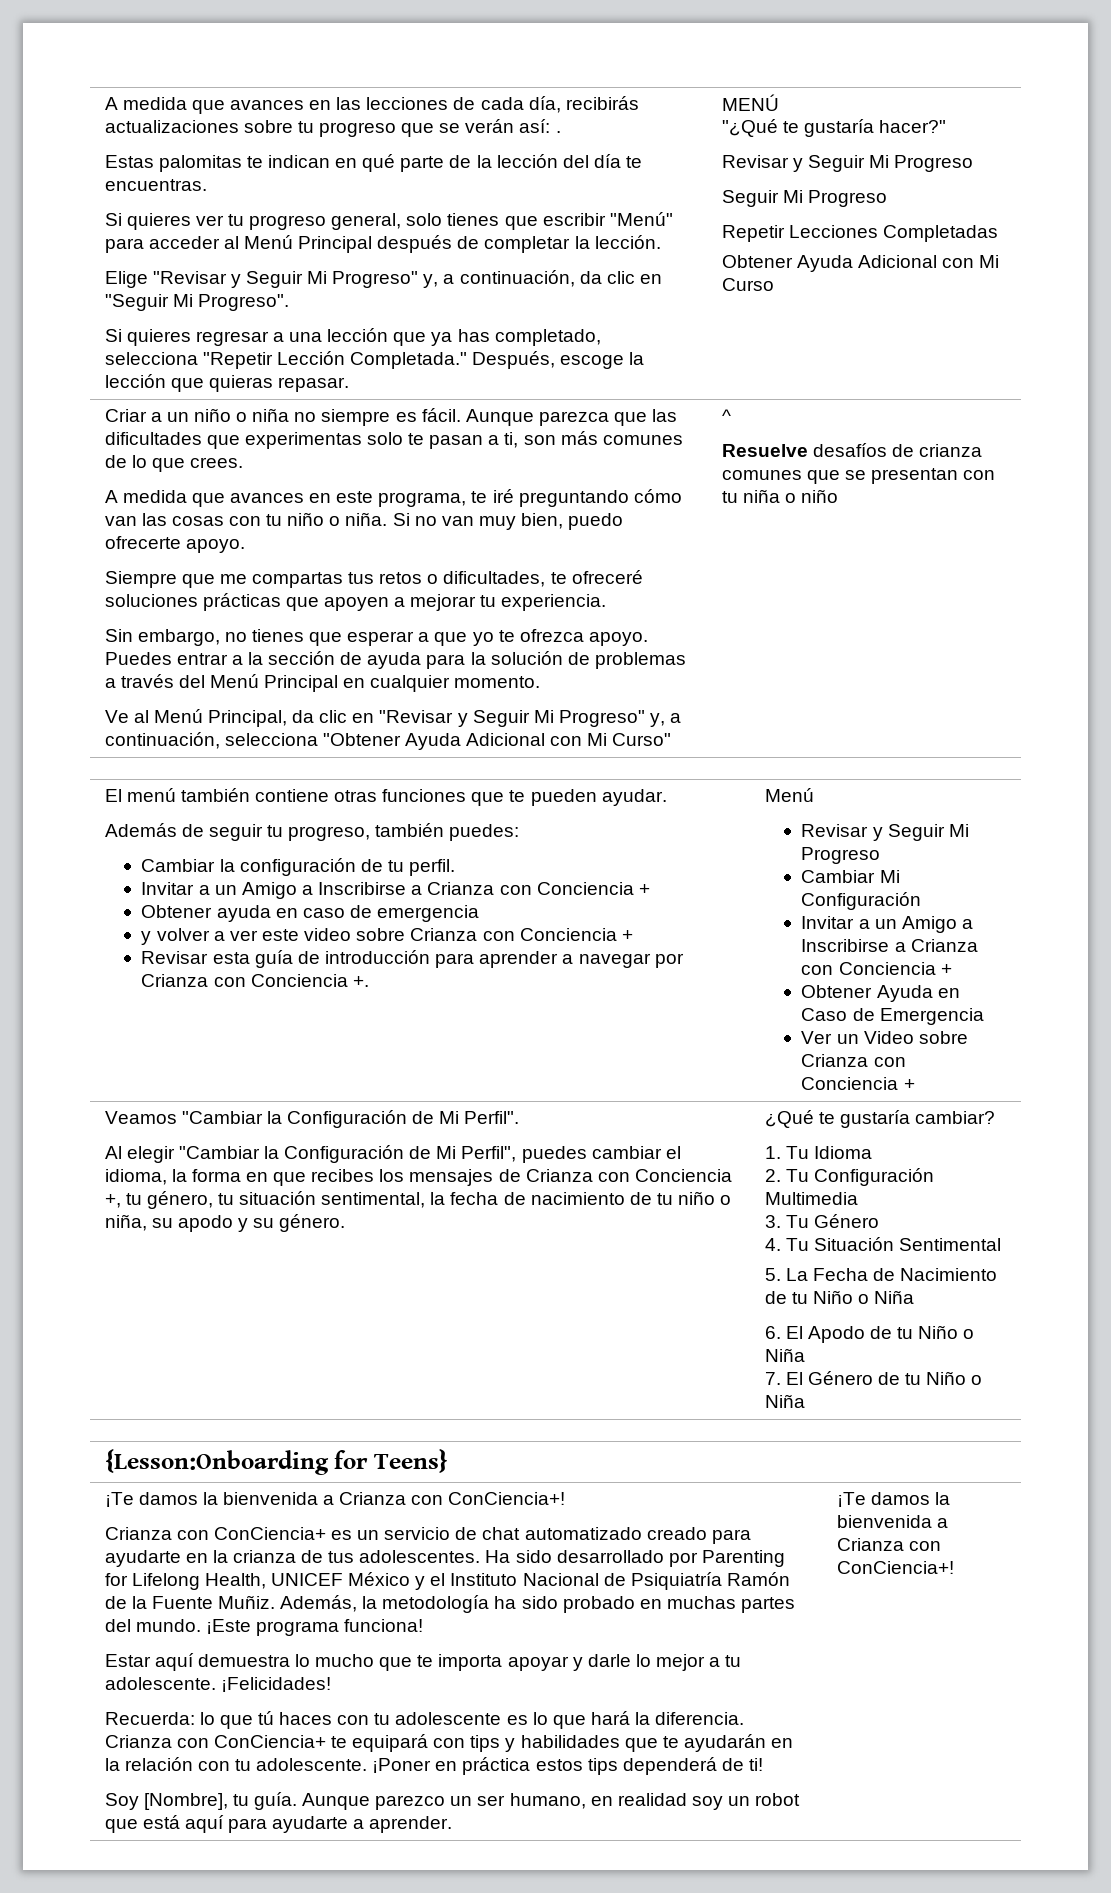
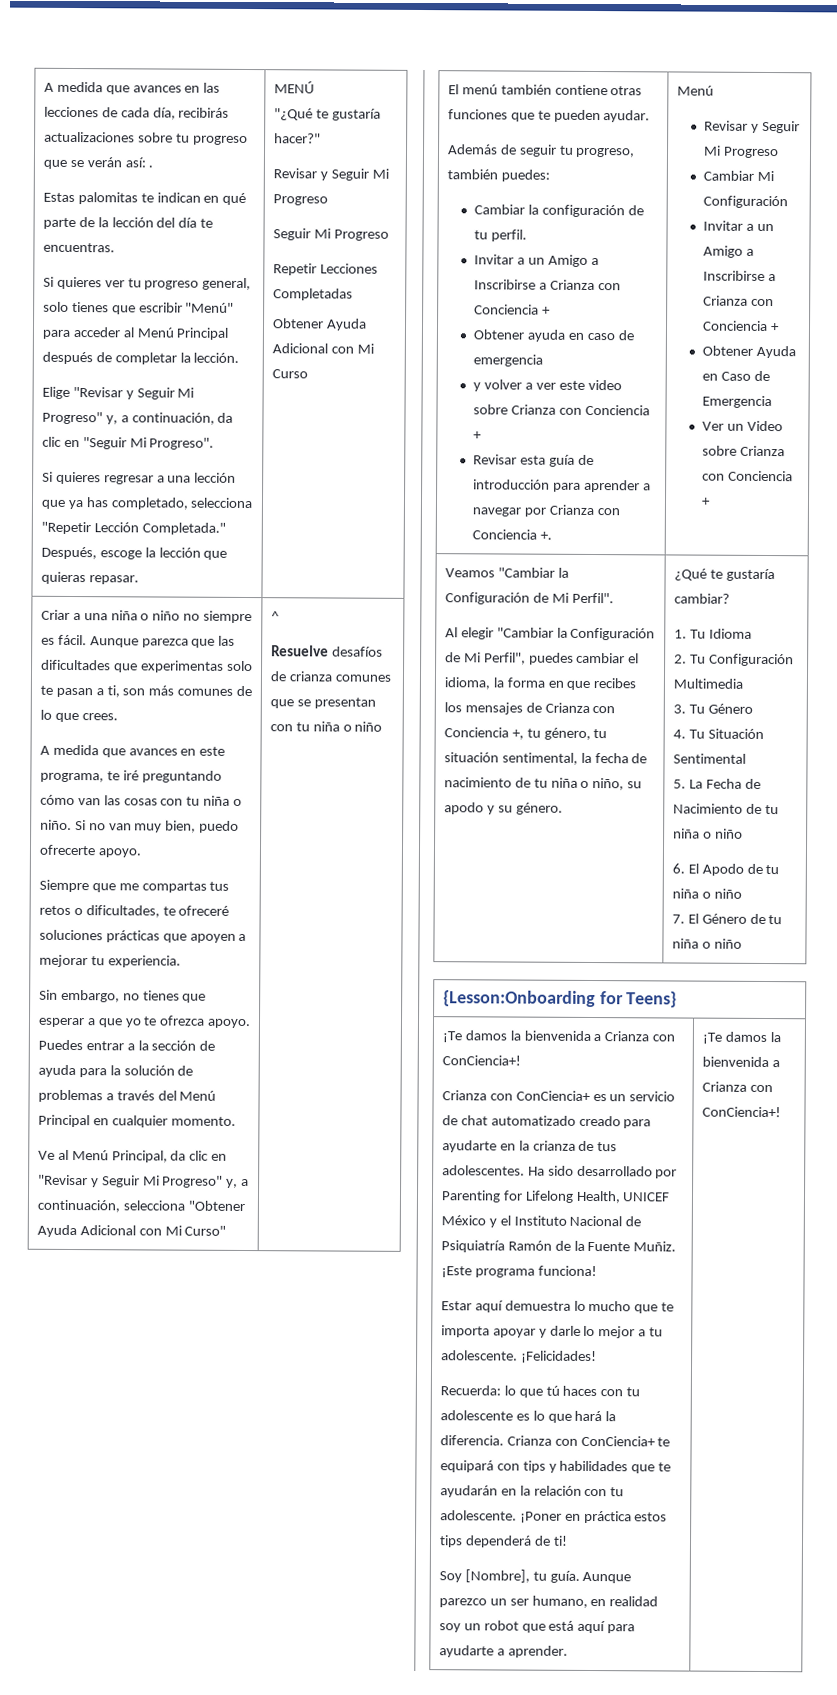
[166,408,290,422] un niño o niña -> [83,610,181,621] una niña o niño
[287,512,388,526] niño o niña. -> [203,795,243,806] [39,819,72,830] niña o niño.
[678,1191,732,1205] [104,1214,147,1231] niño o niña, -> [550,777,625,791] niña o niño,
[812,1290,915,1304] Niño o Niña -> [672,828,743,839] niña o niño
[918,1325,975,1339] [764,1348,805,1362] Niño o Niña -> [671,888,742,899] niña o niño
[926,1371,983,1385] [764,1394,805,1408] Niño o Niña -> [671,938,742,949] niña o niño
[280,1595,796,1613] [104,1619,201,1632] Además, la metodología ha sido probado en muchas partes del mundo. -> (677, 1246) none

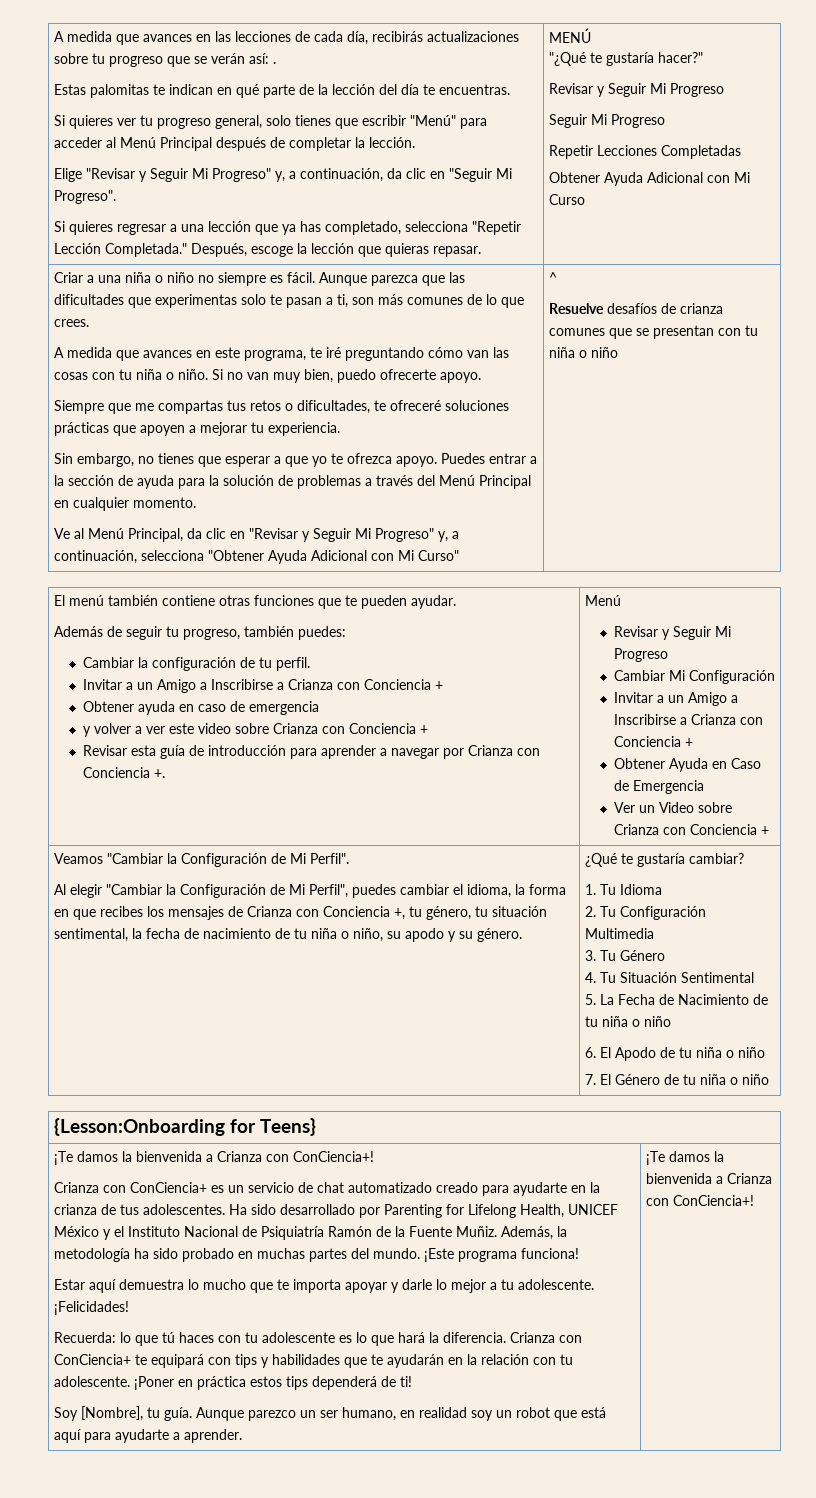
(677, 1246) none -> [500,1226,567,1240] [53,1248,420,1262] Además, la metodología ha sido probado en muchas partes del mundo.

